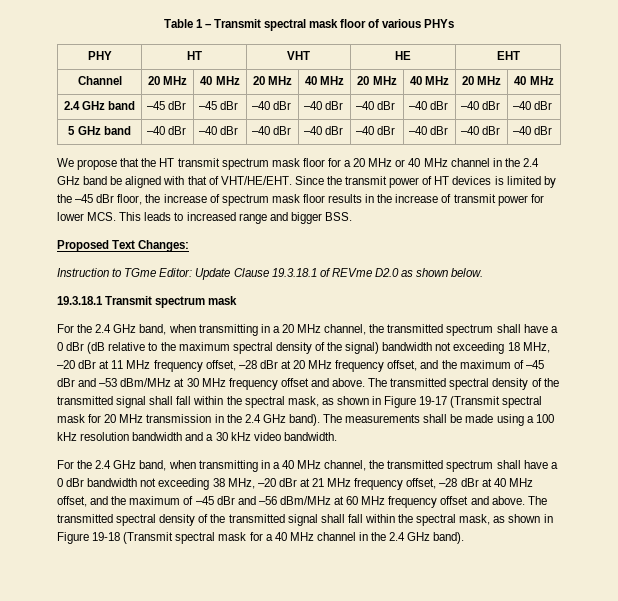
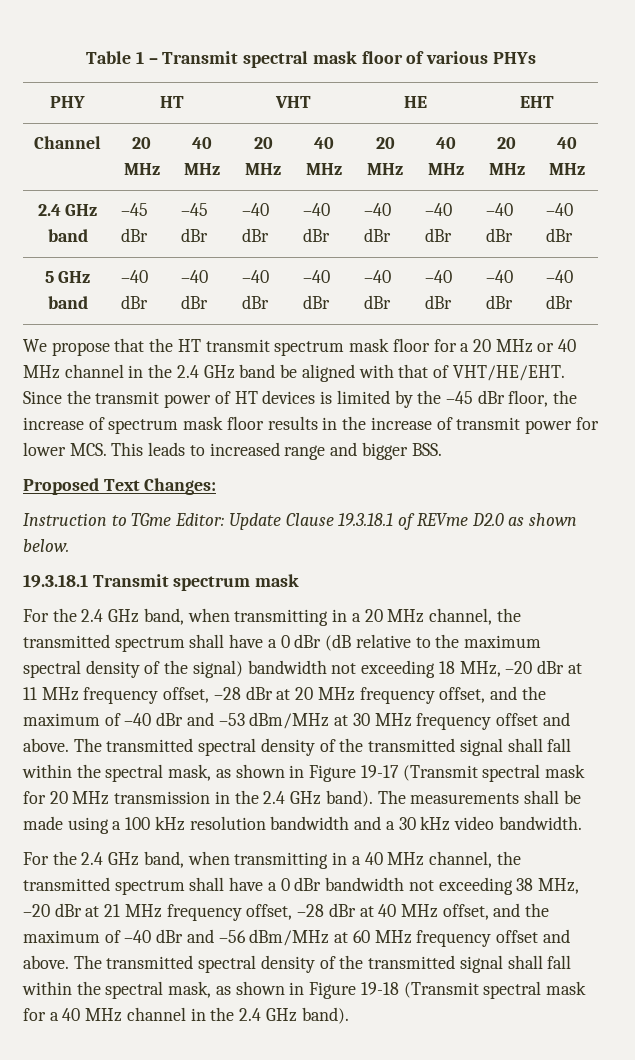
[525,360,544,369] –45 -> [124,713,152,726] –40
[195,496,214,505] –45 -> [124,930,152,943] –40

